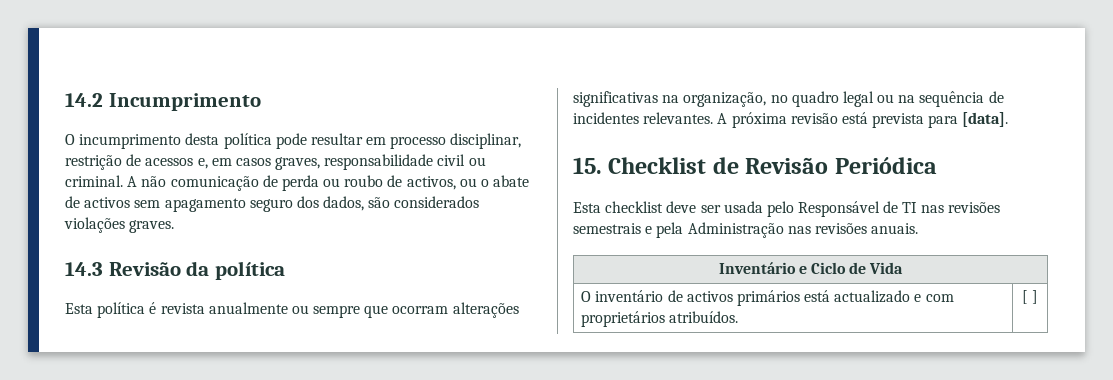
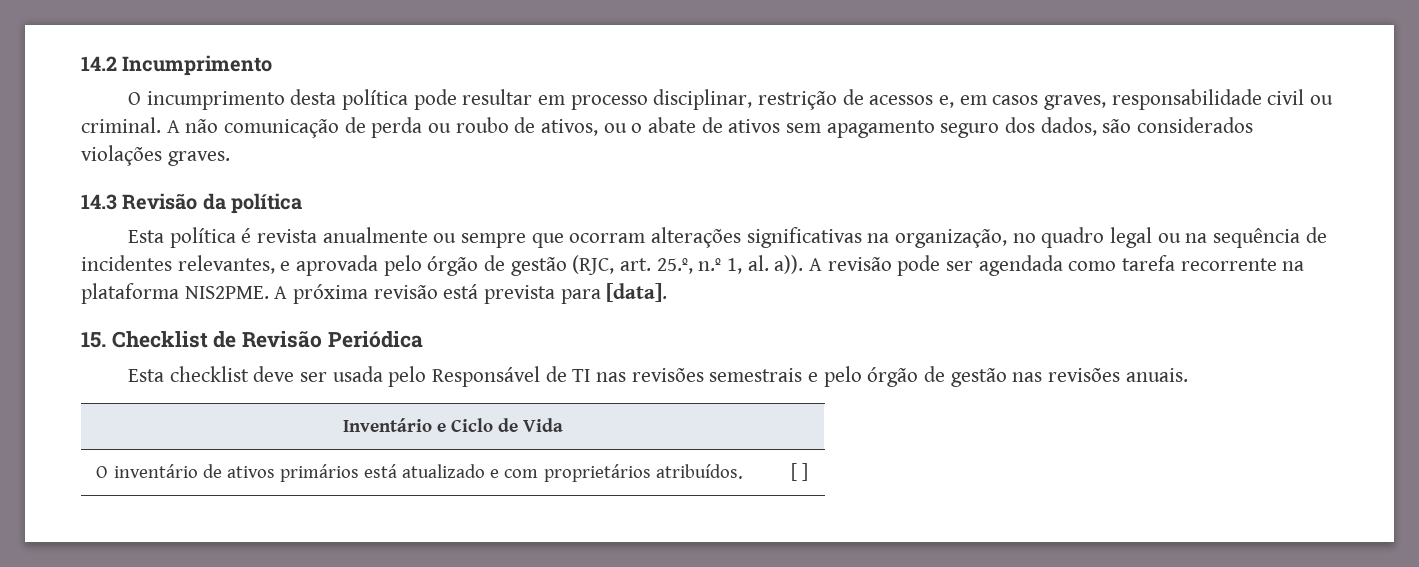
[406,176,456,190] activos, -> [541,119,599,136] ativos,
[84,197,131,208] activos -> [728,119,781,133] ativos
[643,112,714,124] relevantes. -> [177,255,1305,276] [81,283,269,304] relevantes, e aprovada pelo órgão de gestão (RJC, art. 25.º, n.º 1, al. a)). A revisão pode ser agendada como tarefa recorrente na plataforma NIS2PME.
[656,222,784,238] pela Administração -> [823,366,1007,387] pelo órgão de gestão
[686,291,733,302] activos -> [226,466,275,478] ativos
[834,290,911,303] actualizado -> [402,464,486,478] atualizado

